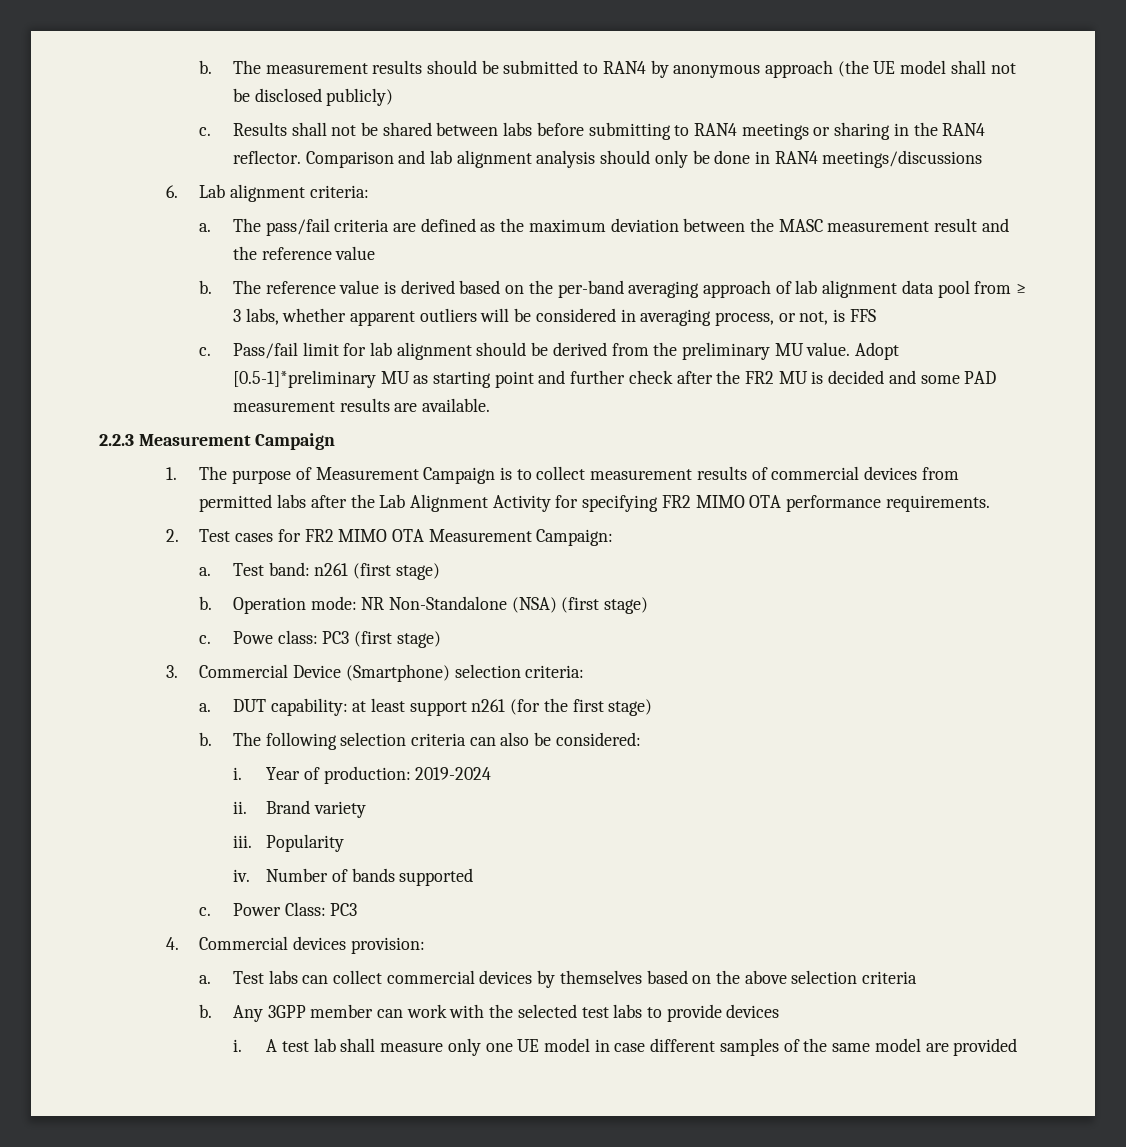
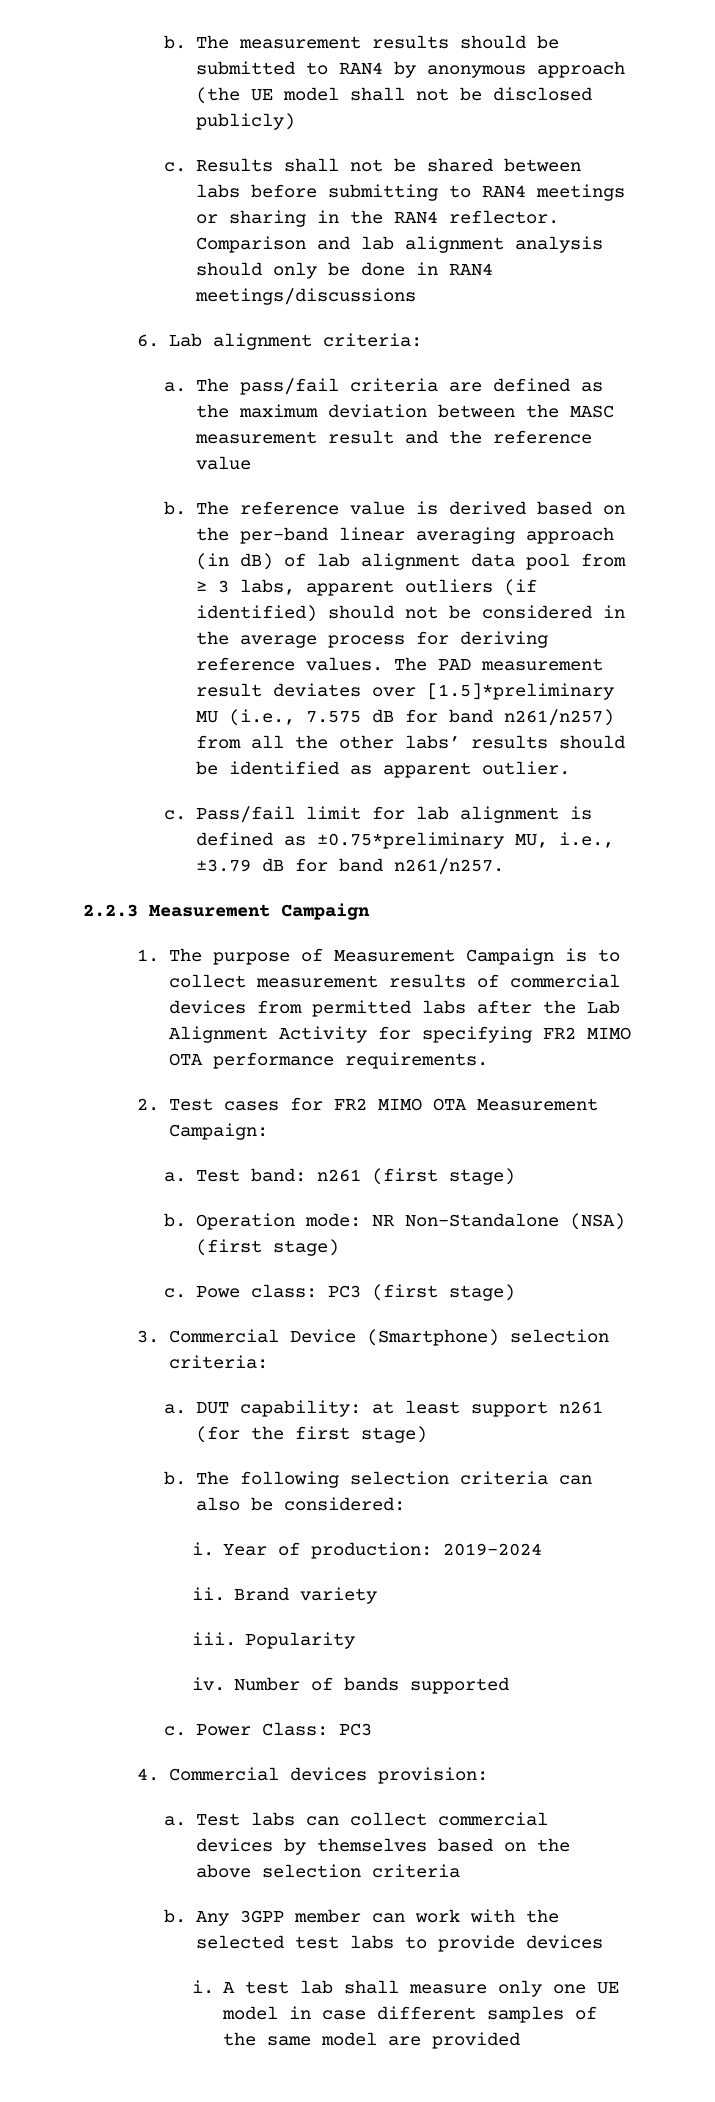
(624, 289) none -> [338,527,405,541] linear
(772, 289) none -> [195,553,273,570] (in dB)
[282,308,347,322] whether -> (295, 587) none
[480,308,876,326] will be considered in averaging process, or not, is FFS -> [503,579,537,596] [195,605,625,622] [195,631,548,648] [195,657,603,671] [195,683,614,700] [195,709,614,726] [195,735,625,749] [195,761,570,778] (if identified) should not be considered in the average process for deriving reference values. The PAD measurement result deviates over [1.5]*preliminary MU (i.e., 7.575 dB for band n261/n257) from all the other labs’ results should be identified as apparent outlier.
[476,342,900,360] [232,370,997,388] [232,398,490,412] should be derived from the preliminary MU value. Adopt [0.5-1]*preliminary MU as starting point and further check after the FR2 MU is decided and some PAD measurement results are available. -> [569,806,592,820] [195,832,614,849] [195,858,504,875] is defined as ±0.75*preliminary MU, i.e., ±3.79 dB for band n261/n257.

